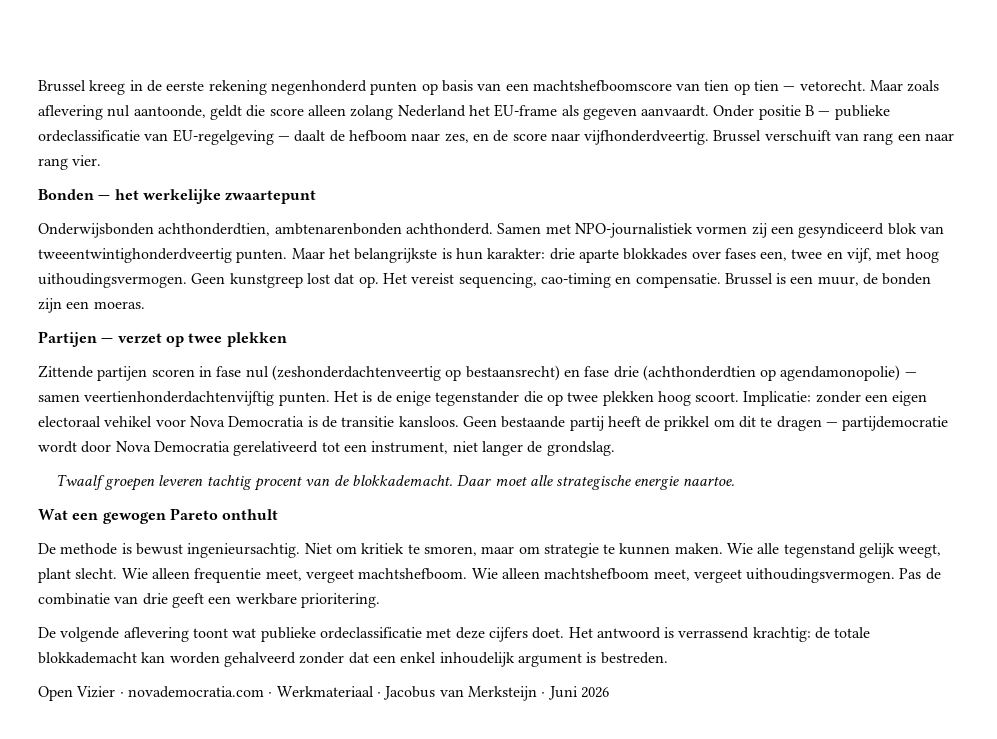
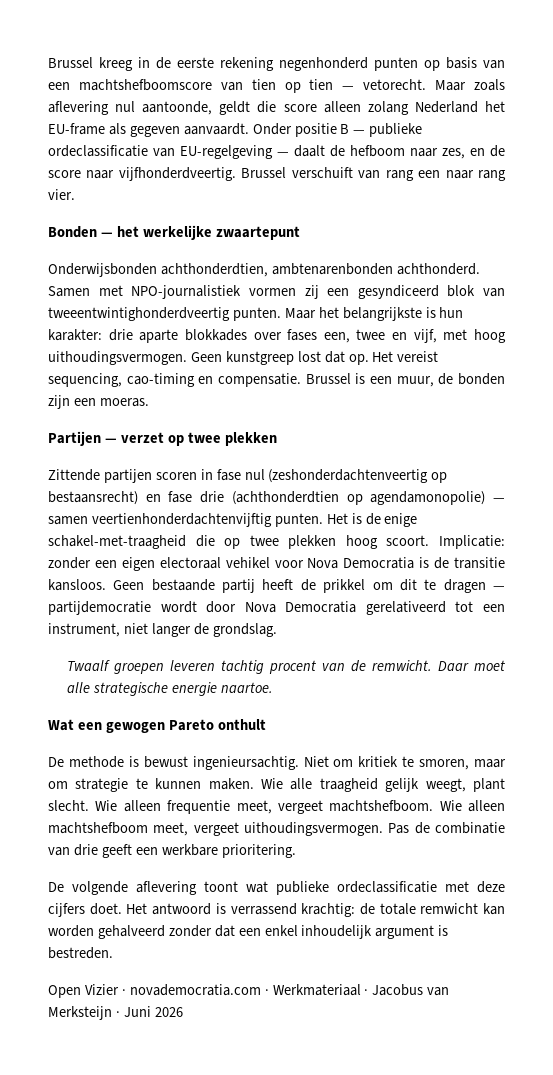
[435,391,520,406] tegenstander -> [48,535,186,549] schakel-met-traagheid
[351,475,453,486] blokkademacht. -> [371,660,432,671] remwicht.
[783,543,856,558] tegenstand -> [319,778,378,792] traagheid
[38,652,137,664] blokkademacht -> [420,903,479,914] remwicht

